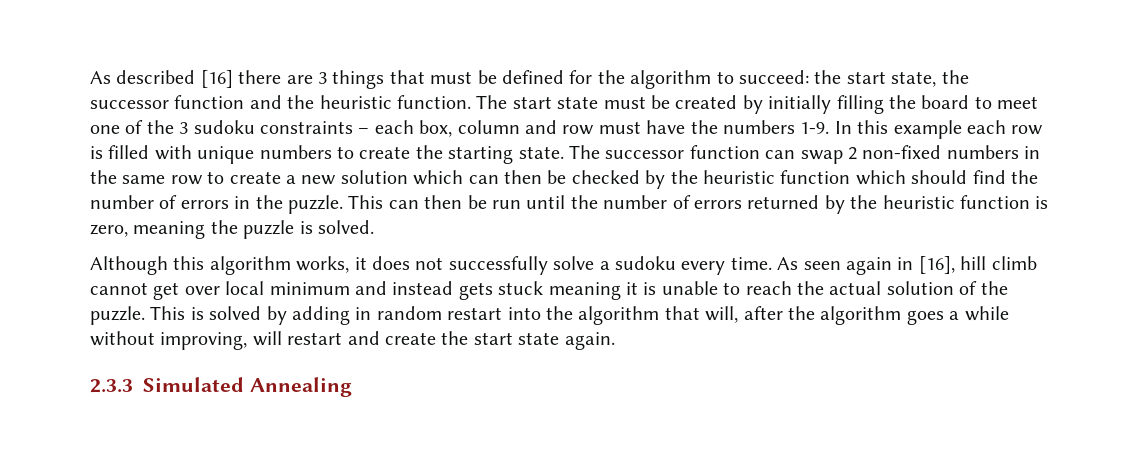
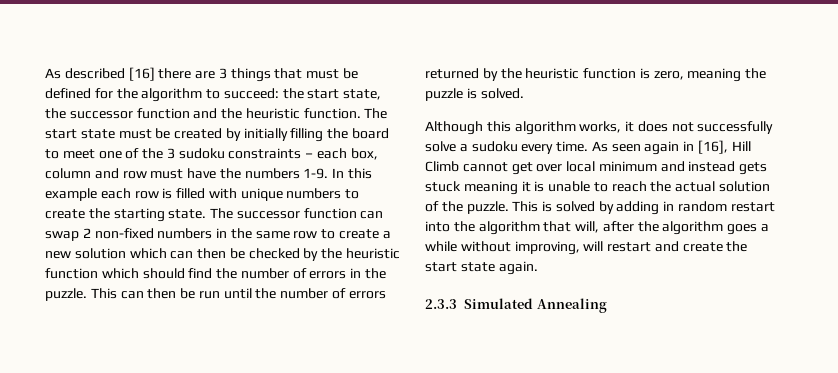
[960,256,1037,270] hill climb -> [731,141,751,151] [425,161,459,172] Hill Climb

